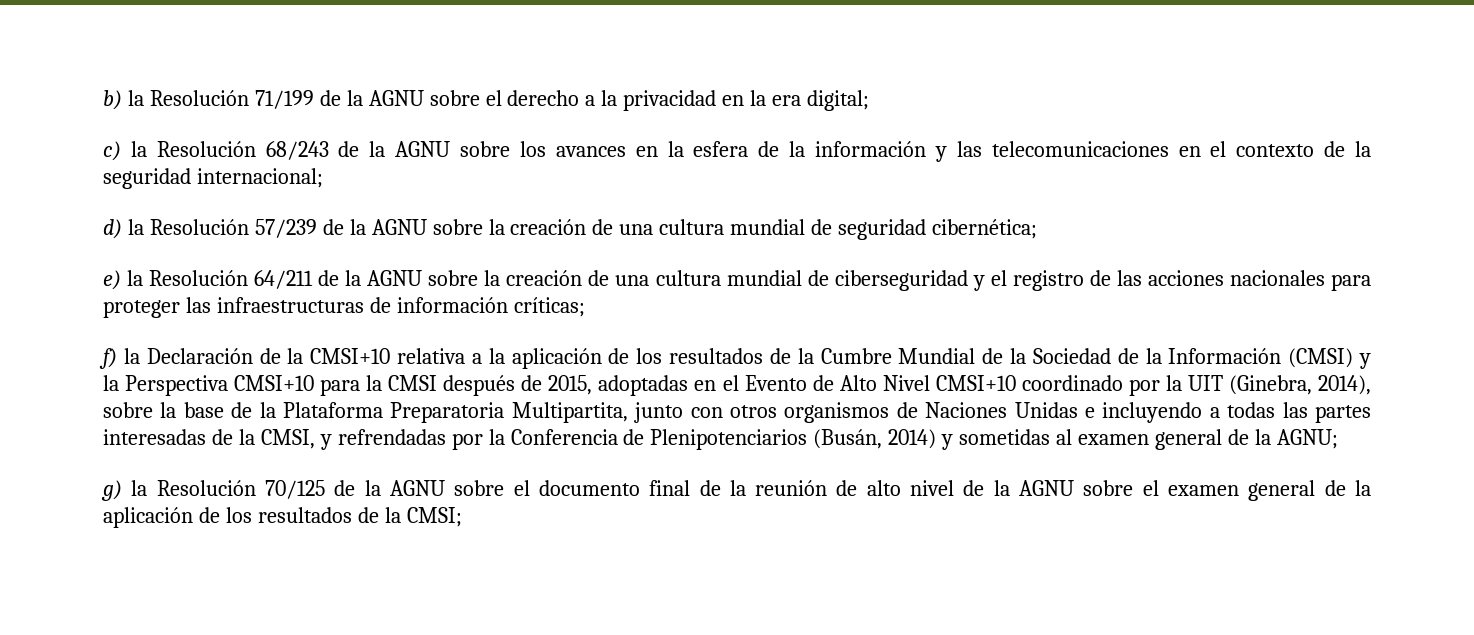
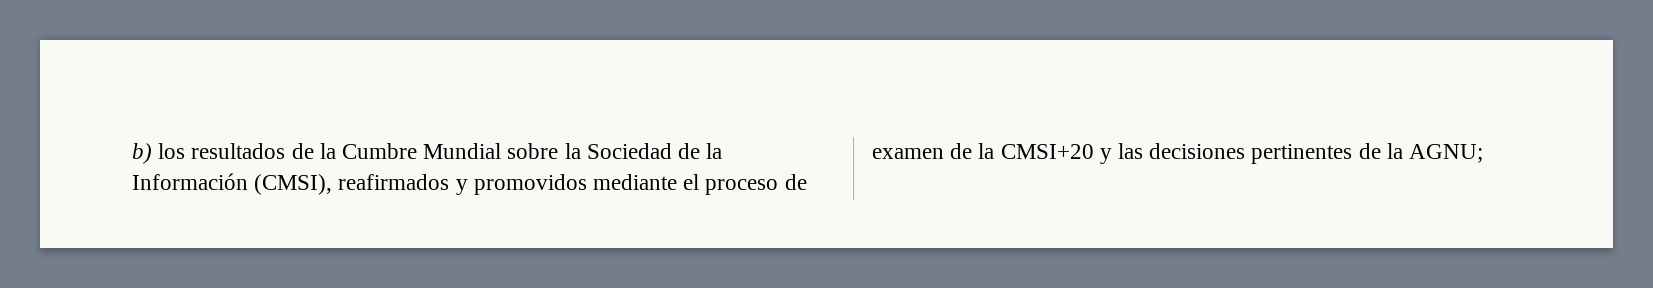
[127,90,870,111] [103,141,1371,162] [103,168,323,189] [103,219,1038,240] [103,270,1372,291] [103,297,585,318] [99,348,630,369] la Resolución 71/199 de la AGNU sobre el derecho a la privacidad en la era digital; // c) la Resolución 68/243 de la AGNU sobre los avances en la esfera de la información y las telecomunicaciones en el contexto de la seguridad internacional; // d) la Resolución 57/239 de la AGNU sobre la creación de una cultura mundial de seguridad cibernética; // e) la Resolución 64/211 de la AGNU sobre la creación de una cultura mundial de ciberseguridad y el registro de las acciones nacionales para proteger las infraestructuras de información críticas; // f) la Declaración de la CMSI+10 relativa a la aplicación de -> (152, 153) none
[982,348,1004,364] de -> [507,143,559,159] sobre
[1288,348,1371,369] [103,375,1371,396] [103,402,1371,423] [103,429,1338,450] [101,480,1372,501] [103,507,462,528] (CMSI) y la Perspectiva CMSI+10 para la CMSI después de 2015, adoptadas en el Evento de Alto Nivel CMSI+10 coordinado por la UIT (Ginebra, 2014), sobre la base de la Plataforma Preparatoria Multipartita, junto con otros organismos de Naciones Unidas e incluyendo a todas las partes interesadas de la CMSI, y refrendadas por la Conferencia de Plenipotenciarios (Busán, 2014) y sometidas al examen general de la AGNU; // g) la Resolución 70/125 de la AGNU sobre el documento final de la reunión de alto nivel de la AGNU sobre el examen general de la aplicación de los resultados de la CMSI; -> [254,174,807,195] [872,143,1484,164] (CMSI), reafirmados y promovidos mediante el proceso de examen de la CMSI+20 y las decisiones pertinentes de la AGNU;

